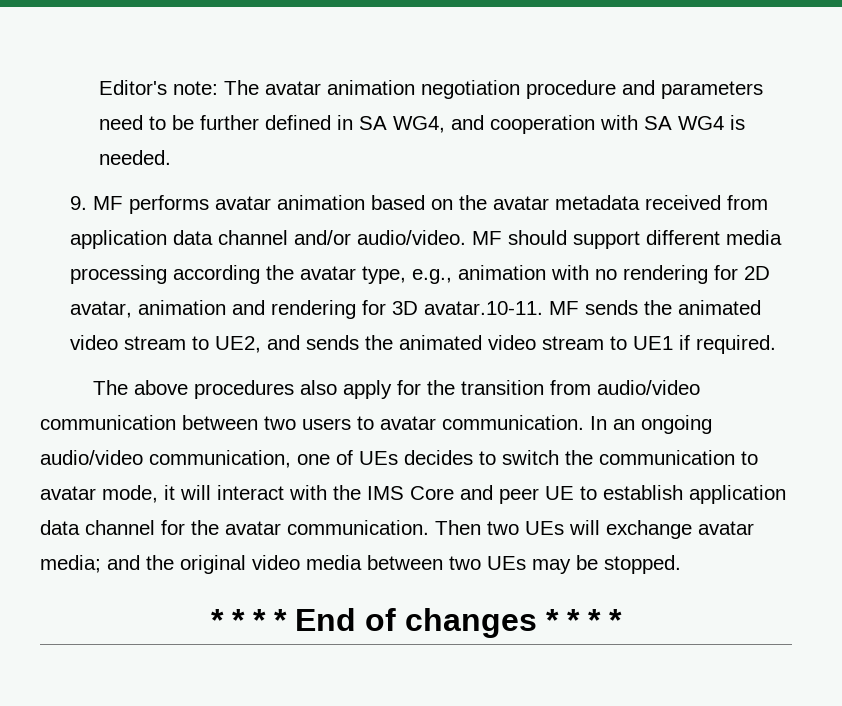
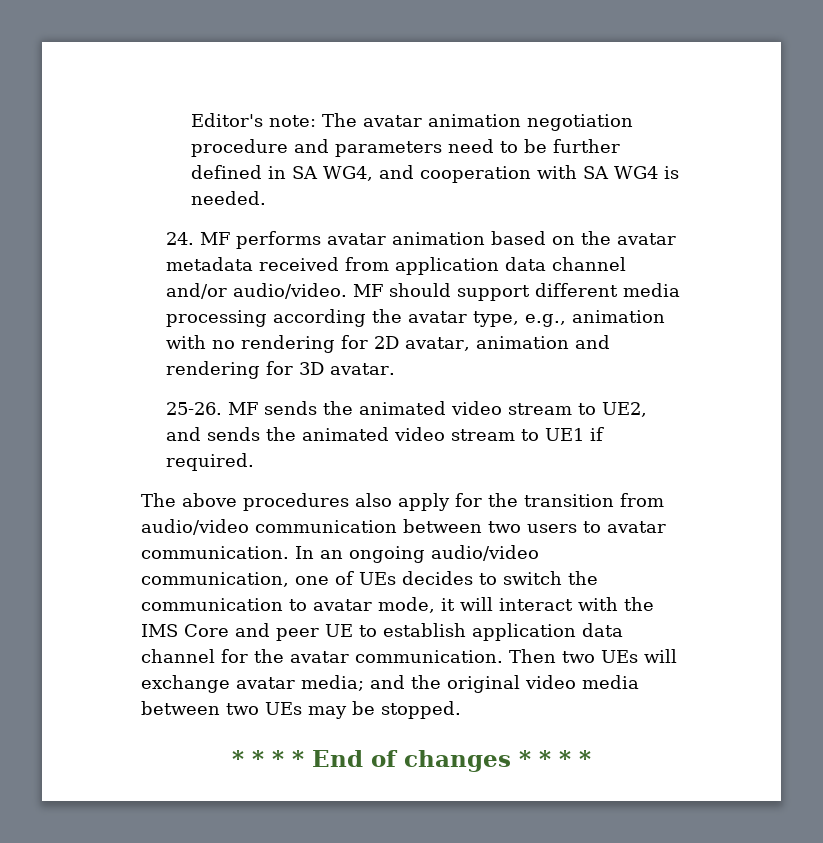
[69,196,87,210] 9. -> [166,232,195,245] 24.
[423,301,543,315] avatar.10-11. -> [330,363,396,375] [166,402,223,415] avatar. // 25-26.

